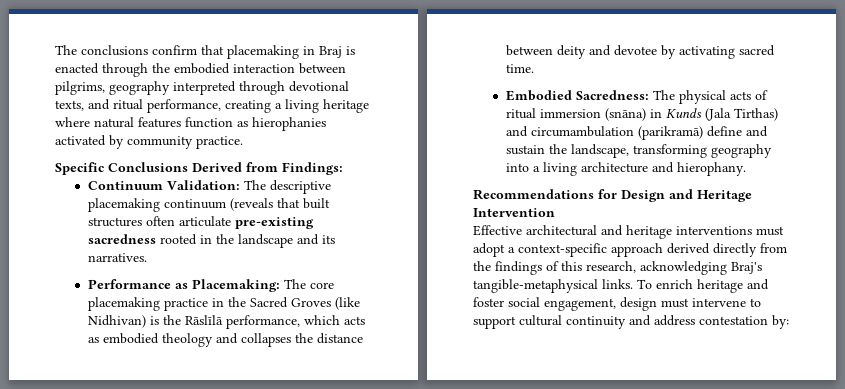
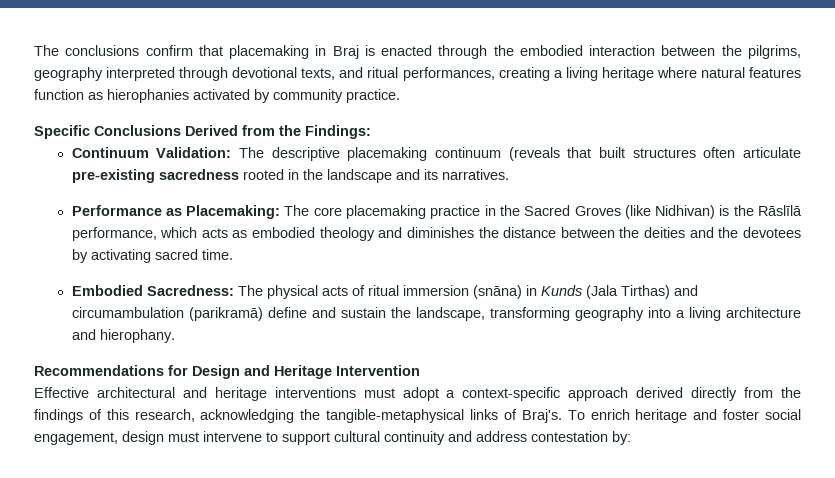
(346, 68) none -> [721,45,742,56] the
[147,99,221,113] performance, -> [402,67,495,81] performances,
(278, 167) none -> [279,125,301,136] the
[240,333,291,347] collapses -> [406,227,474,238] diminishes
[556,45,657,59] deity and devotee -> [619,227,801,238] the deities and the devotees
[731,262,762,274] [473,279,633,293] Braj's tangible-metaphysical links. -> [300,409,562,423] the tangible-metaphysical links of Braj's.

